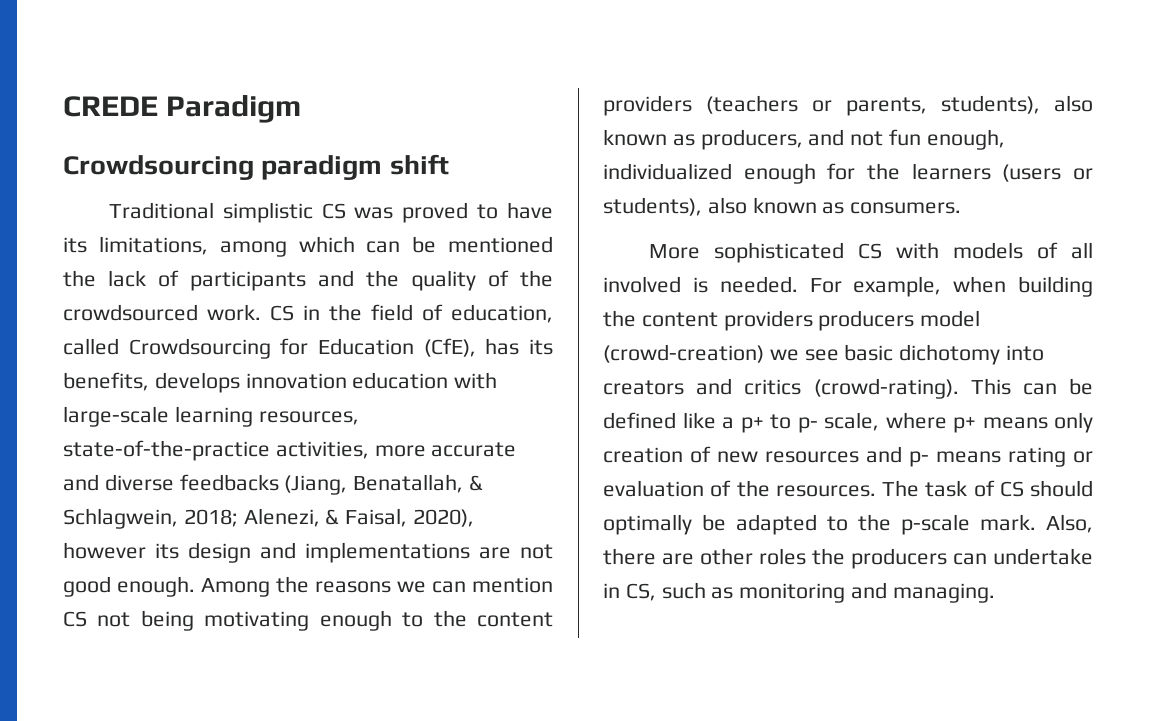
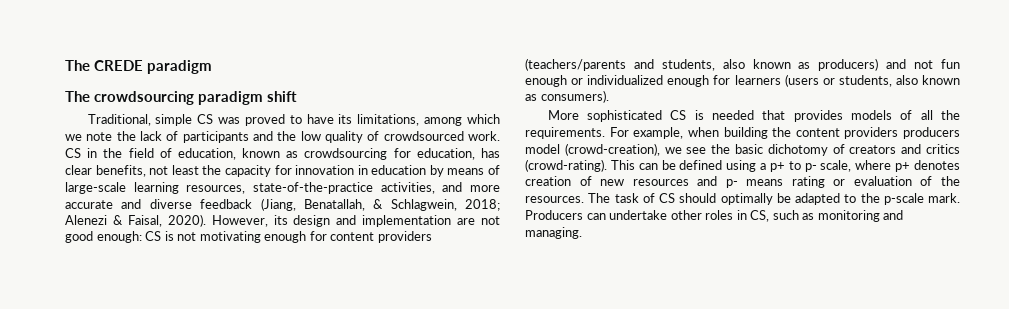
[63,95,302,123] [63,155,254,180] CREDE Paradigm // Crowdsourcing -> [65,60,213,74] [65,91,194,105] The CREDE paradigm // The crowdsourcing
[108,202,313,223] Traditional simplistic -> [87,114,193,126] Traditional, simple
[366,236,553,253] can be mentioned -> [65,132,113,141] we note
(399, 278) none -> [300,131,321,141] low
[520,270,553,287] the -> (380, 136) none
[63,338,553,359] [63,372,498,393] called Crowdsourcing for Education (CfE), has its benefits, develops innovation education with -> [242,148,501,160] [65,165,500,177] known as crowdsourcing for education, has clear benefits, not least the capacity for innovation in education by means of
(369, 450) none -> [442,182,463,192] and
[179,474,279,491] feedbacks -> [200,199,253,209] feedback
[243,508,320,527] Alenezi, -> [65,215,107,225] Alenezi
[413,509,475,527] [63,542,146,559] 2020), however -> [167,214,268,227] 2020). However,
[305,542,470,563] implementations -> [362,215,452,227] implementation
[117,576,553,597] [63,610,553,631] [603,95,1093,116] [603,129,803,150] enough. Among the reasons we can mention CS not being motivating enough to the content providers (teachers or parents, students), also known as producers, -> [96,231,432,243] [525,58,879,71] enough: CS is not motivating enough for content providers (teachers/parents and students, also known as producers)
[926,129,1005,150] enough, -> [525,75,584,87] enough or
[867,163,900,180] the -> (731, 80) none
[603,197,962,216] students), also known as consumers. -> [838,75,960,87] [525,90,609,103] students, also known as consumers).
[895,242,1093,259] [603,276,798,293] with models of all involved is needed. -> [694,110,960,122] [525,127,605,139] is needed that provides models of all the requirements.
[603,344,764,363] (crowd-creation) -> [564,143,660,156] (crowd-creation),
(839, 355) none -> [711,144,731,154] the
[1006,345,1045,361] into -> [832,144,845,154] of
[682,412,716,429] like -> [726,160,757,172] using
[982,412,1093,433] means only -> [914,160,961,170] denotes
[1046,514,1093,533] [603,548,1093,569] Also, there are other roles the producers can undertake -> [525,210,734,220] Producers can undertake other roles

